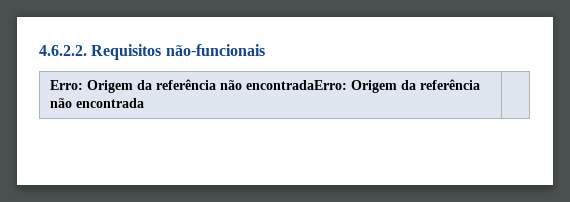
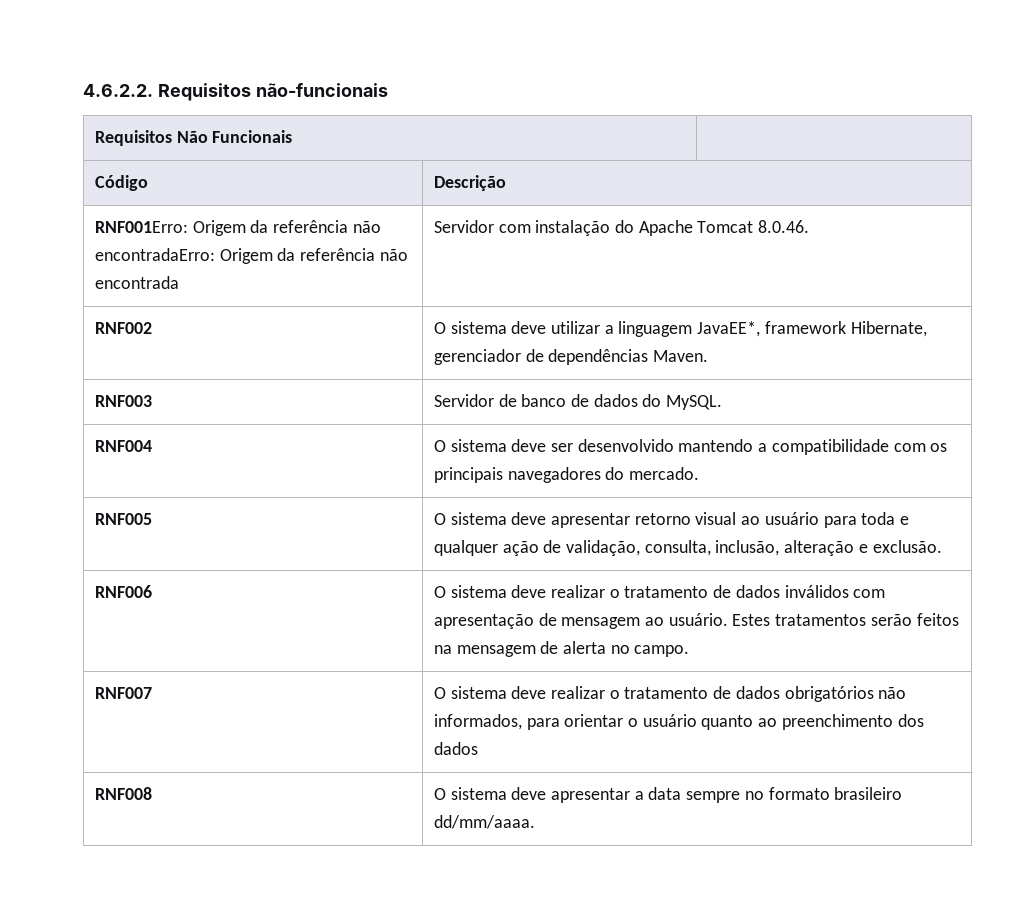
[49,80,83,90] Erro: -> [94,130,293,146] [94,175,148,191] [433,175,506,191] [94,221,188,233] Requisitos Não Funcionais | // Código | Descrição // RNF001Erro:
(144, 103) none -> [433,220,810,236] [94,322,152,334] [433,321,927,337] [433,349,708,365] [94,395,152,407] [433,394,723,410] [94,440,152,452] [433,439,948,455] [433,467,699,483] [94,513,152,525] [433,512,910,528] [433,540,942,556] [94,585,152,598] [433,585,886,598] [433,613,959,629] [433,641,690,657] [94,687,152,699] [433,686,907,702] [433,714,924,730] [433,742,478,755] [94,787,152,800] [433,787,903,803] [433,815,535,829] Servidor com instalação do Apache Tomcat 8.0.46. // RNF002 | O sistema deve utilizar a linguagem JavaEE*, framework Hibernate, gerenciador de dependências Maven. // RNF003 | Servidor de banco de dados do MySQL. // RNF004 | O sistema deve ser desenvolvido mantendo a compatibilidade com os principais navegadores do mercado. // RNF005 | O sistema deve apresentar retorno visual ao usuário para toda e qualquer ação de validação, consulta, inclusão, alteração e exclusão. // RNF006 | O sistema deve realizar o tratamento de dados inválidos com apresentação de mensagem ao usuário. Estes tratamentos serão feitos na mensagem de alerta no campo. // RNF007 | O sistema deve realizar o tratamento de dados obrigatórios não informados, para orientar o usuário quanto ao preenchimento dos dados // RNF008 | O sistema deve apresentar a data sempre no formato brasileiro dd/mm/aaaa.

